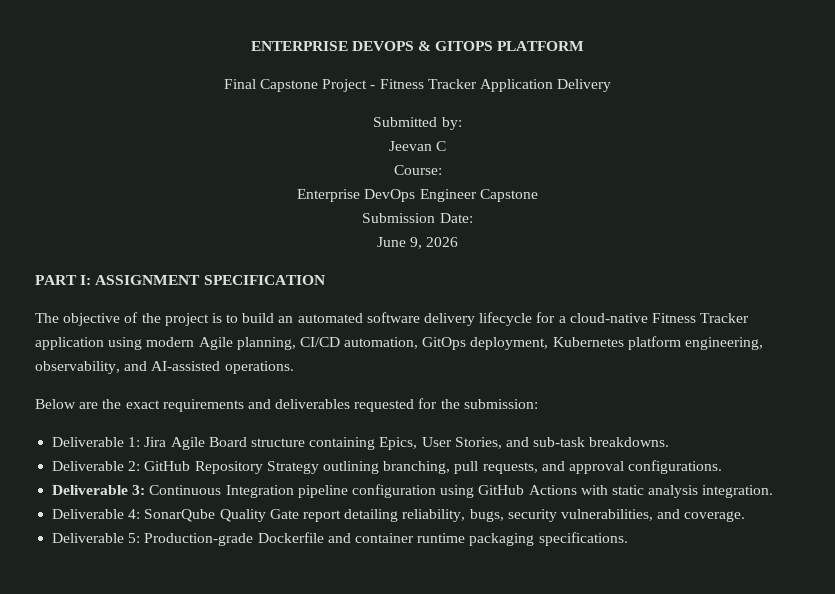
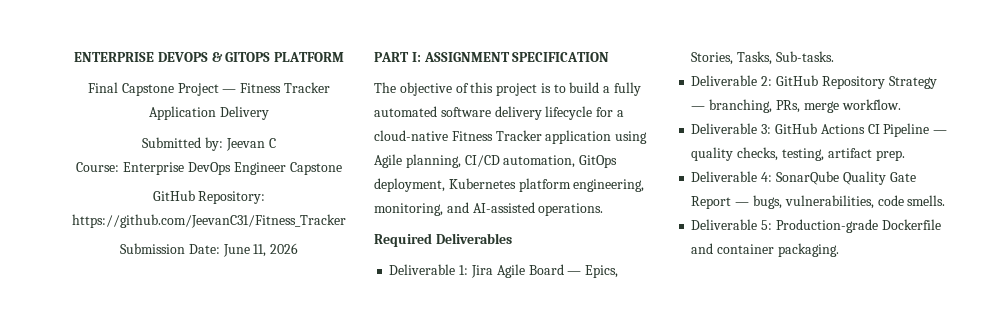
[370,85,376,89] - -> [222,89,237,93] —
(462, 123) // -> (224, 144) none
(442, 170) // -> (120, 167) none
(538, 195) none -> [152,190,266,204] [72,214,346,228] // GitHub Repository: https://github.com/JeevanC31/Fitness_Tracker
[376,237,422,249] // June 9, -> [222,244,267,257] June 11,
[141,313,161,323] the -> [470,82,494,93] this
[278,316,294,323] an -> [603,82,642,96] a fully
[146,337,195,347] modern -> (648, 137) none
[35,361,120,374] observability, -> [374,203,443,216] monitoring,
[35,398,538,412] Below are the exact requirements and deliverables requested for the submission: -> [374,233,512,247] Required Deliverables
[250,437,670,450] structure containing Epics, User Stories, and sub-task breakdowns. -> [567,265,619,278] [691,51,834,65] — Epics, Stories, Tasks, Sub-tasks.
[322,460,723,474] [52,484,774,498] outlining branching, pull requests, and approval configurations. // Deliverable 3: Continuous Integration pipeline configuration using GitHub Actions with static analysis integration. -> [691,99,901,113] [691,123,948,137] [691,147,905,161] — branching, PRs, merge workflow. // Deliverable 3: GitHub Actions CI Pipeline — quality checks, testing, artifact prep.
[302,509,746,522] report detailing reliability, bugs, security vulnerabilities, and coverage. -> [691,195,946,209] Report — bugs, vulnerabilities, code smells.
[417,532,628,546] runtime packaging specifications. -> [777,243,839,257] packaging.

